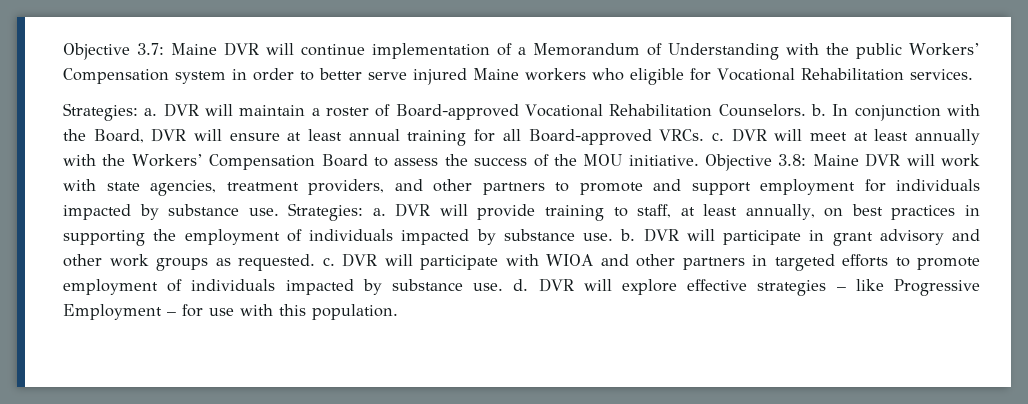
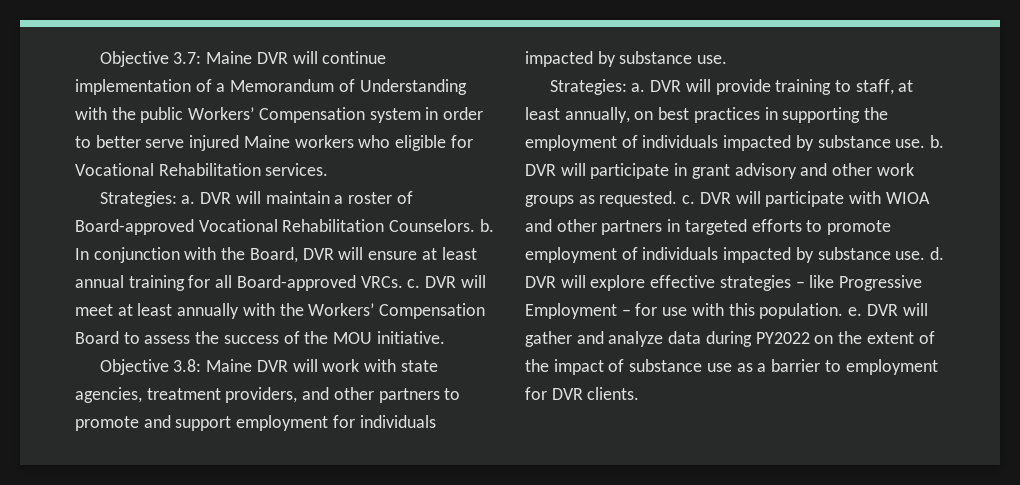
(699, 160) none -> (445, 337) //
(279, 212) none -> (728, 59) //
(398, 312) none -> [848,303,928,316] [525,331,935,347] [525,359,938,375] [525,387,640,400] e. DVR will gather and analyze data during PY2022 on the extent of the impact of substance use as a barrier to employment for DVR clients.

